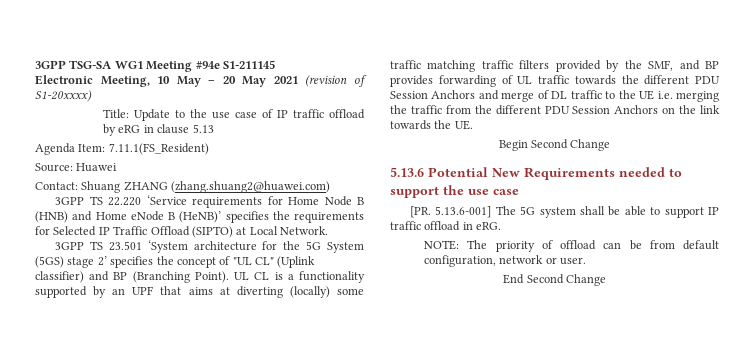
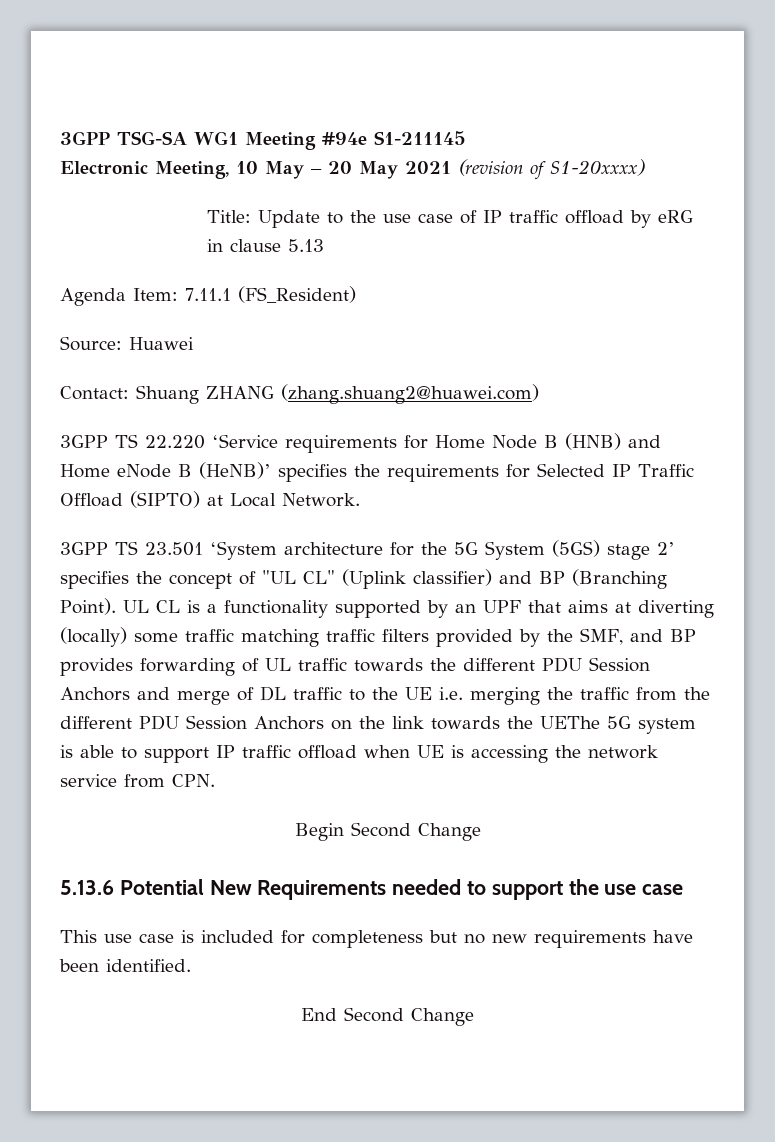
[108,143,209,155] 7.11.1(FS_Resident) -> [185,286,356,303] 7.11.1 (FS_Resident)
[454,120,473,130] UE. -> [540,716,696,734] [60,745,658,763] [60,774,215,788] UEThe 5G system is able to support IP traffic offload when UE is accessing the network service from CPN.
[410,206,719,218] [390,221,502,231] [424,240,719,252] [424,255,587,267] [PR. 5.13.6-001] The 5G system shall be able to support IP traffic offload in eRG. // NOTE: The priority of offload can be from default configuration, network or user. -> [60,930,693,948] [59,959,191,972] This use case is included for completeness but no new requirements have been identified.

